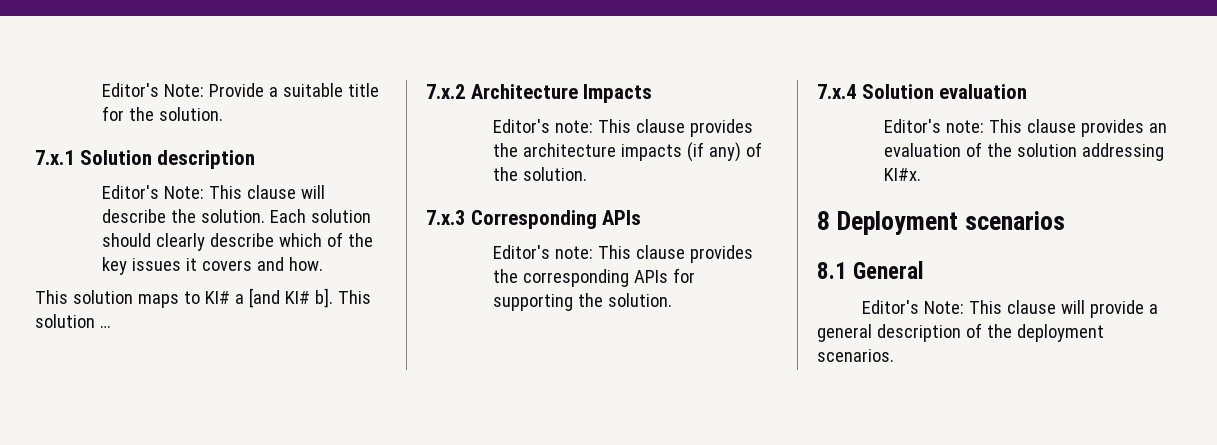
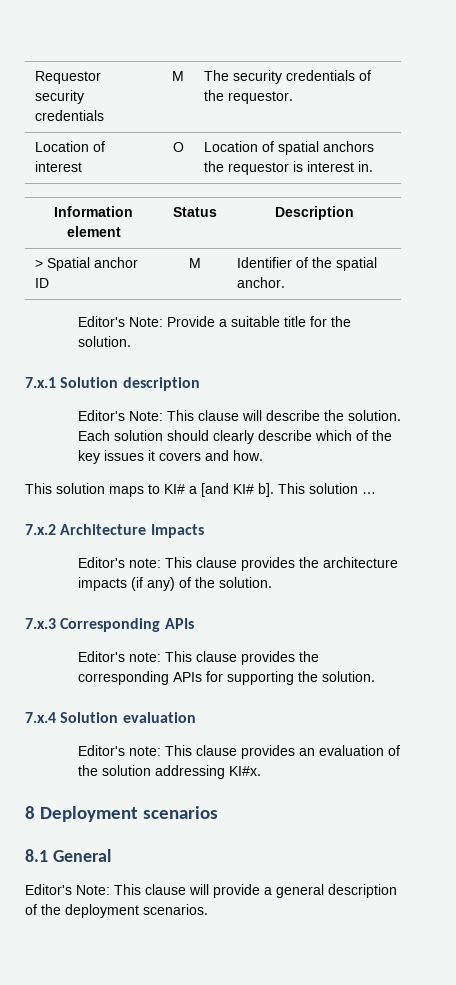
(101, 90) none -> [35,71,102,84] [35,90,85,104] [35,110,105,121] [172,71,184,81] [204,70,372,84] [204,90,294,104] [35,141,106,152] [35,161,83,172] [172,142,184,152] [204,141,375,155] [204,161,374,175] [54,206,133,217] [66,226,121,237] [172,207,217,217] [274,206,354,220] [35,257,139,271] [35,278,50,288] [188,258,201,268] [237,257,378,271] [237,277,286,288] Requestor security credentials | M | The security credentials of the requestor. // Location of interest | O | Location of spatial anchors the requestor is interest in. // Information element | Status | Description // > Spatial anchor ID | M | Identifier of the spatial anchor. //

